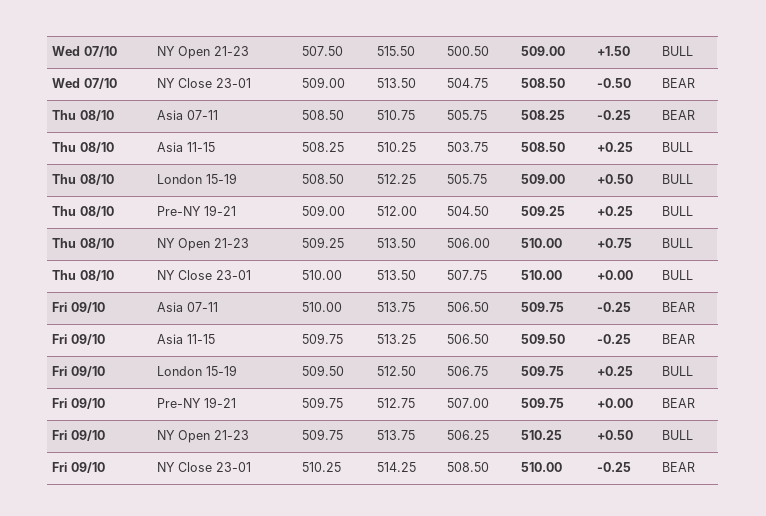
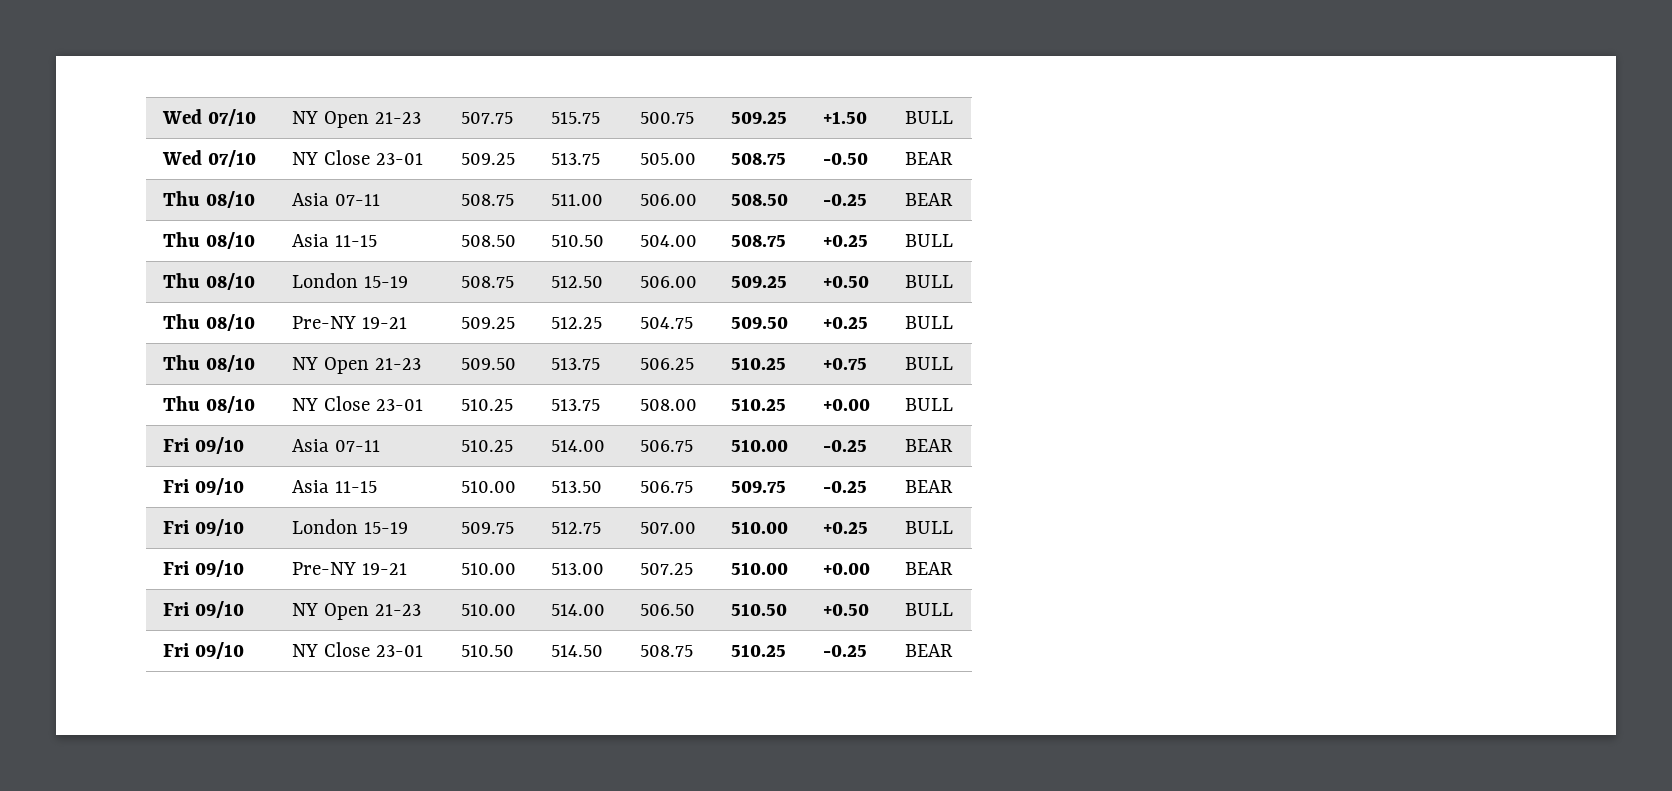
[302,46,344,56] [377,46,416,56] [447,46,490,56] [521,46,566,56] 507.50 | 515.50 | 500.50 | 509.00 -> [460,112,513,124] [550,112,600,124] [639,112,694,124] [730,111,787,124] 507.75 | 515.75 | 500.75 | 509.25
[302,77,346,88] [377,78,417,88] [447,78,489,88] [521,78,566,88] 509.00 | 513.50 | 504.75 | 508.50 -> [460,153,515,165] [550,153,600,165] [639,153,696,165] [730,152,786,165] 509.25 | 513.75 | 505.00 | 508.75
[302,110,345,120] [377,110,416,120] [447,110,488,120] [521,110,566,120] 508.50 | 510.75 | 505.75 | 508.25 -> [460,194,514,206] [550,194,603,206] [639,194,697,206] [730,193,788,206] 508.75 | 511.00 | 506.00 | 508.50
[302,142,345,152] [377,142,417,152] [447,142,489,152] [521,142,566,152] 508.25 | 510.25 | 503.75 | 508.50 -> [460,235,516,247] [550,235,604,247] [639,235,697,247] [730,234,786,247] 508.50 | 510.50 | 504.00 | 508.75
[302,174,345,184] [377,174,417,184] [447,174,488,184] [521,174,566,184] 508.50 | 512.25 | 505.75 | 509.00 -> [460,276,514,288] [550,276,603,288] [639,276,697,288] [730,275,787,288] 508.75 | 512.50 | 506.00 | 509.25
[302,205,346,216] [377,206,418,216] [447,206,490,216] [521,206,566,216] 509.00 | 512.00 | 504.50 | 509.25 -> [460,317,515,329] [550,317,602,329] [639,317,693,329] [730,316,788,329] 509.25 | 512.25 | 504.75 | 509.50
[302,237,345,248] [377,238,417,248] [447,238,491,248] [521,238,563,248] 509.25 | 513.50 | 506.00 | 510.00 -> [460,358,516,370] [550,358,600,370] [639,358,694,370] [730,357,786,370] 509.50 | 513.75 | 506.25 | 510.25
[302,270,343,280] [377,270,417,280] [447,270,488,280] [521,270,563,280] 510.00 | 513.50 | 507.75 | 510.00 -> [460,399,513,411] [550,399,600,411] [639,399,697,411] [730,398,786,411] 510.25 | 513.75 | 508.00 | 510.25
[302,302,343,312] [377,302,416,312] [447,302,490,312] [521,302,565,312] 510.00 | 513.75 | 506.50 | 509.75 -> [460,440,513,452] [550,440,605,452] [639,440,693,452] [730,439,788,452] 510.25 | 514.00 | 506.75 | 510.00
[302,333,344,344] [377,334,417,344] [447,334,490,344] [521,334,566,344] 509.75 | 513.25 | 506.50 | 509.50 -> [460,481,516,493] [550,481,602,493] [639,481,693,493] [730,480,786,493] 510.00 | 513.50 | 506.75 | 509.75
[302,365,345,376] [377,366,417,376] [447,366,489,376] [521,366,565,376] 509.50 | 512.50 | 506.75 | 509.75 -> [460,522,514,534] [550,522,601,534] [639,522,696,534] [730,521,788,534] 509.75 | 512.75 | 507.00 | 510.00
[302,397,344,408] [377,398,416,408] [447,398,490,408] [521,398,565,408] 509.75 | 512.75 | 507.00 | 509.75 -> [460,563,516,575] [550,563,604,575] [639,563,693,575] [730,562,788,575] 510.00 | 513.00 | 507.25 | 510.00
[302,429,344,440] [377,430,416,440] [447,430,490,440] [521,430,563,440] 509.75 | 513.75 | 506.25 | 510.25 -> [460,604,516,616] [550,604,605,616] [639,604,695,616] [730,603,787,616] 510.00 | 514.00 | 506.50 | 510.50
[302,462,342,472] [377,462,417,472] [447,462,490,472] [521,462,563,472] 510.25 | 514.25 | 508.50 | 510.00 -> [460,645,514,657] [550,645,603,657] [639,645,693,657] [730,644,786,657] 510.50 | 514.50 | 508.75 | 510.25

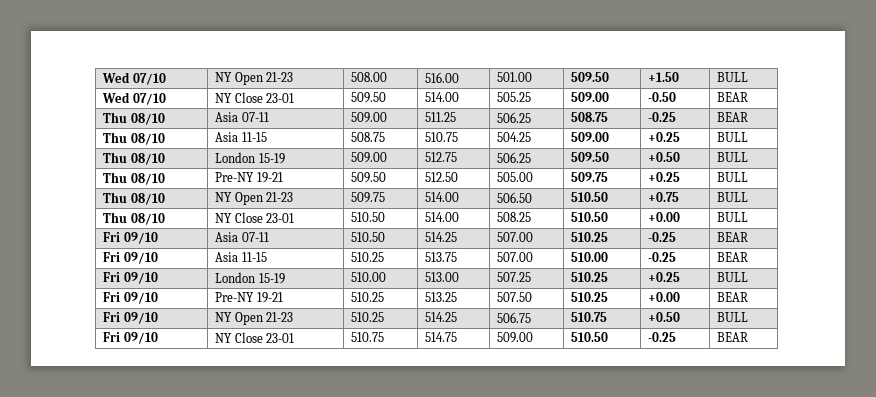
[460,112,513,124] [550,112,600,124] [639,112,694,124] [730,111,787,124] 507.75 | 515.75 | 500.75 | 509.25 -> [351,72,388,82] [425,72,460,83] [497,72,533,82] [571,72,610,82] 508.00 | 516.00 | 501.00 | 509.50
[460,153,515,165] [550,153,600,165] [639,153,696,165] [730,152,786,165] 509.25 | 513.75 | 505.00 | 508.75 -> [351,92,387,103] [425,92,460,102] [497,92,532,102] [571,92,610,102] 509.50 | 514.00 | 505.25 | 509.00
[460,194,514,206] [550,194,603,206] [639,194,697,206] [730,193,788,206] 508.75 | 511.00 | 506.00 | 508.50 -> [351,112,388,123] [425,112,457,122] [497,112,532,123] [571,112,609,122] 509.00 | 511.25 | 506.25 | 508.75
[460,235,516,247] [550,235,604,247] [639,235,697,247] [730,234,786,247] 508.50 | 510.50 | 504.00 | 508.75 -> [351,132,386,142] [425,132,459,142] [497,132,532,142] [571,132,610,142] 508.75 | 510.75 | 504.25 | 509.00
[460,276,514,288] [550,276,603,288] [639,276,697,288] [730,275,787,288] 508.75 | 512.50 | 506.00 | 509.25 -> [351,152,388,163] [425,152,458,162] [497,152,532,163] [571,152,610,162] 509.00 | 512.75 | 506.25 | 509.50
[460,317,515,329] [550,317,602,329] [639,317,693,329] [730,316,788,329] 509.25 | 512.25 | 504.75 | 509.50 -> [351,172,387,183] [425,172,459,182] [497,172,534,182] [571,172,609,182] 509.50 | 512.50 | 505.00 | 509.75
[460,358,516,370] [550,358,600,370] [639,358,694,370] [730,357,786,370] 509.50 | 513.75 | 506.25 | 510.25 -> [351,192,386,203] [425,192,460,202] [497,192,533,203] [571,192,609,202] 509.75 | 514.00 | 506.50 | 510.50
[460,399,513,411] [550,399,600,411] [639,399,697,411] [730,398,786,411] 510.25 | 513.75 | 508.00 | 510.25 -> [351,212,386,222] [425,212,460,222] [497,212,532,222] [571,212,609,222] 510.50 | 514.00 | 508.25 | 510.50
[460,440,513,452] [550,440,605,452] [639,440,693,452] [730,439,788,452] 510.25 | 514.00 | 506.75 | 510.00 -> [351,232,386,242] [425,232,458,242] [497,232,534,242] [571,232,609,242] 510.50 | 514.25 | 507.00 | 510.25
[460,481,516,493] [550,481,602,493] [639,481,693,493] [730,480,786,493] 510.00 | 513.50 | 506.75 | 509.75 -> [351,252,385,262] [425,252,458,262] [497,252,534,262] [571,252,609,262] 510.25 | 513.75 | 507.00 | 510.00
[460,522,514,534] [550,522,601,534] [639,522,696,534] [730,521,788,534] 509.75 | 512.75 | 507.00 | 510.00 -> [351,272,387,282] [425,272,460,282] [497,272,532,282] [571,272,609,282] 510.00 | 513.00 | 507.25 | 510.25
[460,563,516,575] [550,563,604,575] [639,563,693,575] [730,562,788,575] 510.00 | 513.00 | 507.25 | 510.00 -> [351,292,385,302] [425,292,458,302] [497,292,533,302] [571,292,609,302] 510.25 | 513.25 | 507.50 | 510.25
[460,604,516,616] [550,604,605,616] [639,604,695,616] [730,603,787,616] 510.00 | 514.00 | 506.50 | 510.50 -> [351,312,385,322] [425,312,458,322] [497,312,532,323] [571,312,608,322] 510.25 | 514.25 | 506.75 | 510.75
[460,645,514,657] [550,645,603,657] [639,645,693,657] [730,644,786,657] 510.50 | 514.50 | 508.75 | 510.25 -> [351,332,385,342] [425,332,458,342] [497,332,534,343] [571,332,609,342] 510.75 | 514.75 | 509.00 | 510.50

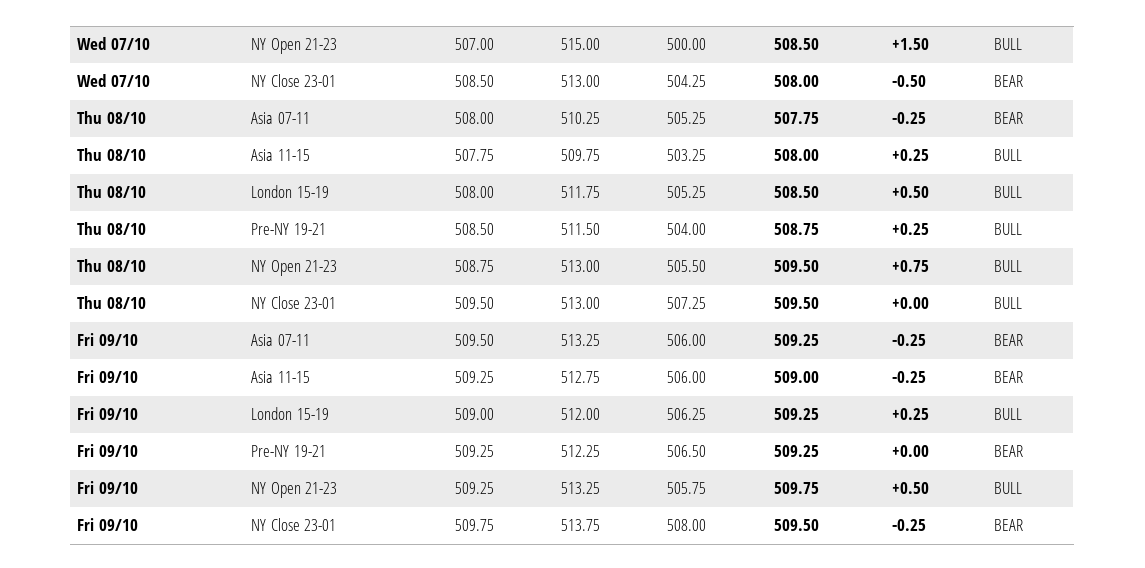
[351,72,388,82] [425,72,460,83] [497,72,533,82] [571,72,610,82] 508.00 | 516.00 | 501.00 | 509.50 -> [455,38,495,50] [561,38,601,50] [667,38,707,50] [774,38,820,50] 507.00 | 515.00 | 500.00 | 508.50
[351,92,387,103] [425,92,460,102] [497,92,532,102] [571,92,610,102] 509.50 | 514.00 | 505.25 | 509.00 -> [455,75,495,87] [561,75,601,87] [667,75,707,87] [774,75,820,87] 508.50 | 513.00 | 504.25 | 508.00
[351,112,388,123] [425,112,457,122] [497,112,532,123] [571,112,609,122] 509.00 | 511.25 | 506.25 | 508.75 -> [455,112,495,124] [561,112,601,124] [667,112,707,124] [774,112,820,124] 508.00 | 510.25 | 505.25 | 507.75
[351,132,386,142] [425,132,459,142] [497,132,532,142] [571,132,610,142] 508.75 | 510.75 | 504.25 | 509.00 -> [455,149,495,161] [561,149,601,161] [667,149,707,161] [774,149,820,161] 507.75 | 509.75 | 503.25 | 508.00
[351,152,388,163] [425,152,458,162] [497,152,532,163] [571,152,610,162] 509.00 | 512.75 | 506.25 | 509.50 -> [455,186,495,198] [561,186,601,198] [667,186,707,198] [774,186,820,198] 508.00 | 511.75 | 505.25 | 508.50
[351,172,387,183] [425,172,459,182] [497,172,534,182] [571,172,609,182] 509.50 | 512.50 | 505.00 | 509.75 -> [455,223,495,235] [561,223,601,235] [667,223,707,235] [774,223,820,235] 508.50 | 511.50 | 504.00 | 508.75
[351,192,386,203] [425,192,460,202] [497,192,533,203] [571,192,609,202] 509.75 | 514.00 | 506.50 | 510.50 -> [455,260,495,272] [561,260,601,272] [667,260,707,272] [774,260,820,272] 508.75 | 513.00 | 505.50 | 509.50
[351,212,386,222] [425,212,460,222] [497,212,532,222] [571,212,609,222] 510.50 | 514.00 | 508.25 | 510.50 -> [455,297,495,309] [561,297,601,309] [667,297,707,309] [774,297,820,309] 509.50 | 513.00 | 507.25 | 509.50
[351,232,386,242] [425,232,458,242] [497,232,534,242] [571,232,609,242] 510.50 | 514.25 | 507.00 | 510.25 -> [455,334,495,346] [561,334,601,346] [667,334,707,346] [774,334,820,346] 509.50 | 513.25 | 506.00 | 509.25
[351,252,385,262] [425,252,458,262] [497,252,534,262] [571,252,609,262] 510.25 | 513.75 | 507.00 | 510.00 -> [455,371,495,383] [561,371,601,383] [667,371,707,383] [774,371,820,383] 509.25 | 512.75 | 506.00 | 509.00
[351,272,387,282] [425,272,460,282] [497,272,532,282] [571,272,609,282] 510.00 | 513.00 | 507.25 | 510.25 -> [455,408,495,420] [561,408,601,420] [667,408,707,420] [774,408,820,420] 509.00 | 512.00 | 506.25 | 509.25
[351,292,385,302] [425,292,458,302] [497,292,533,302] [571,292,609,302] 510.25 | 513.25 | 507.50 | 510.25 -> [455,445,495,457] [561,445,601,457] [667,445,707,457] [774,445,820,457] 509.25 | 512.25 | 506.50 | 509.25
[351,312,385,322] [425,312,458,322] [497,312,532,323] [571,312,608,322] 510.25 | 514.25 | 506.75 | 510.75 -> [455,482,495,494] [561,482,601,494] [667,482,707,494] [774,482,820,494] 509.25 | 513.25 | 505.75 | 509.75
[351,332,385,342] [425,332,458,342] [497,332,534,343] [571,332,609,342] 510.75 | 514.75 | 509.00 | 510.50 -> [455,519,495,531] [561,519,601,531] [667,519,707,531] [774,519,820,531] 509.75 | 513.75 | 508.00 | 509.50

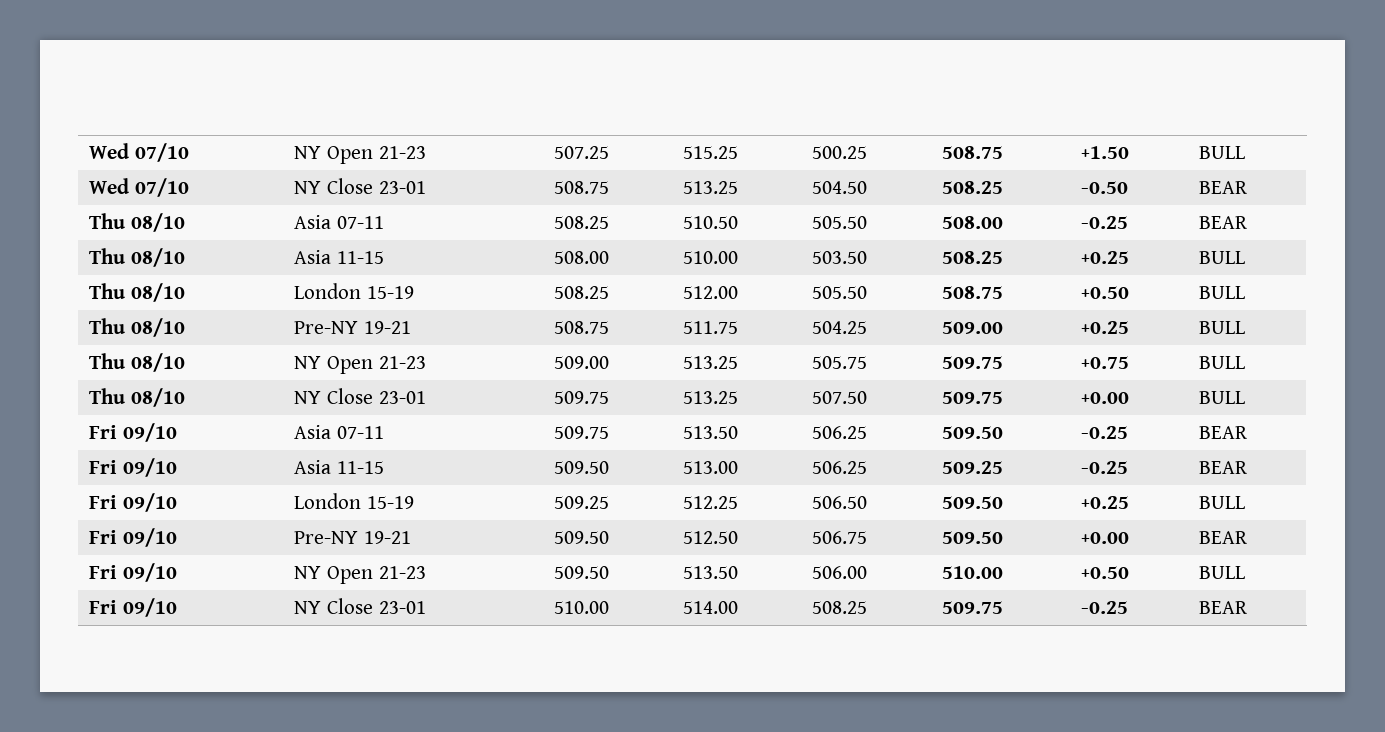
[455,38,495,50] [561,38,601,50] [667,38,707,50] [774,38,820,50] 507.00 | 515.00 | 500.00 | 508.50 -> [554,146,610,159] [683,146,739,159] [812,146,868,159] [942,146,1004,159] 507.25 | 515.25 | 500.25 | 508.75
[455,75,495,87] [561,75,601,87] [667,75,707,87] [774,75,820,87] 508.50 | 513.00 | 504.25 | 508.00 -> [554,181,610,194] [683,181,739,194] [812,181,868,194] [942,181,1004,194] 508.75 | 513.25 | 504.50 | 508.25
[455,112,495,124] [561,112,601,124] [667,112,707,124] [774,112,820,124] 508.00 | 510.25 | 505.25 | 507.75 -> [554,216,610,229] [683,216,739,229] [812,216,868,229] [942,216,1004,229] 508.25 | 510.50 | 505.50 | 508.00
[455,149,495,161] [561,149,601,161] [667,149,707,161] [774,149,820,161] 507.75 | 509.75 | 503.25 | 508.00 -> [554,251,610,264] [683,251,739,264] [812,251,868,264] [942,251,1004,264] 508.00 | 510.00 | 503.50 | 508.25
[455,186,495,198] [561,186,601,198] [667,186,707,198] [774,186,820,198] 508.00 | 511.75 | 505.25 | 508.50 -> [554,286,610,299] [683,286,739,299] [812,286,868,299] [942,286,1004,299] 508.25 | 512.00 | 505.50 | 508.75
[455,223,495,235] [561,223,601,235] [667,223,707,235] [774,223,820,235] 508.50 | 511.50 | 504.00 | 508.75 -> [554,321,610,334] [683,321,739,334] [812,321,868,334] [942,321,1004,334] 508.75 | 511.75 | 504.25 | 509.00
[455,260,495,272] [561,260,601,272] [667,260,707,272] [774,260,820,272] 508.75 | 513.00 | 505.50 | 509.50 -> [554,356,610,369] [683,356,739,369] [812,356,868,369] [942,356,1004,369] 509.00 | 513.25 | 505.75 | 509.75
[455,297,495,309] [561,297,601,309] [667,297,707,309] [774,297,820,309] 509.50 | 513.00 | 507.25 | 509.50 -> [554,391,610,404] [683,391,739,404] [812,391,868,404] [942,391,1004,404] 509.75 | 513.25 | 507.50 | 509.75
[455,334,495,346] [561,334,601,346] [667,334,707,346] [774,334,820,346] 509.50 | 513.25 | 506.00 | 509.25 -> [554,426,610,439] [683,426,739,439] [812,426,868,439] [942,426,1004,439] 509.75 | 513.50 | 506.25 | 509.50
[455,371,495,383] [561,371,601,383] [667,371,707,383] [774,371,820,383] 509.25 | 512.75 | 506.00 | 509.00 -> [554,461,610,474] [683,461,739,474] [812,461,868,474] [942,461,1004,474] 509.50 | 513.00 | 506.25 | 509.25
[455,408,495,420] [561,408,601,420] [667,408,707,420] [774,408,820,420] 509.00 | 512.00 | 506.25 | 509.25 -> [554,496,610,509] [683,496,739,509] [812,496,868,509] [942,496,1004,509] 509.25 | 512.25 | 506.50 | 509.50
[455,445,495,457] [561,445,601,457] [667,445,707,457] [774,445,820,457] 509.25 | 512.25 | 506.50 | 509.25 -> [554,531,610,544] [683,531,739,544] [812,531,868,544] [942,531,1004,544] 509.50 | 512.50 | 506.75 | 509.50
[455,482,495,494] [561,482,601,494] [667,482,707,494] [774,482,820,494] 509.25 | 513.25 | 505.75 | 509.75 -> [554,566,610,579] [683,566,739,579] [812,566,868,579] [942,566,1004,579] 509.50 | 513.50 | 506.00 | 510.00
[455,519,495,531] [561,519,601,531] [667,519,707,531] [774,519,820,531] 509.75 | 513.75 | 508.00 | 509.50 -> [554,601,610,614] [683,601,739,614] [812,601,868,614] [942,601,1004,614] 510.00 | 514.00 | 508.25 | 509.75

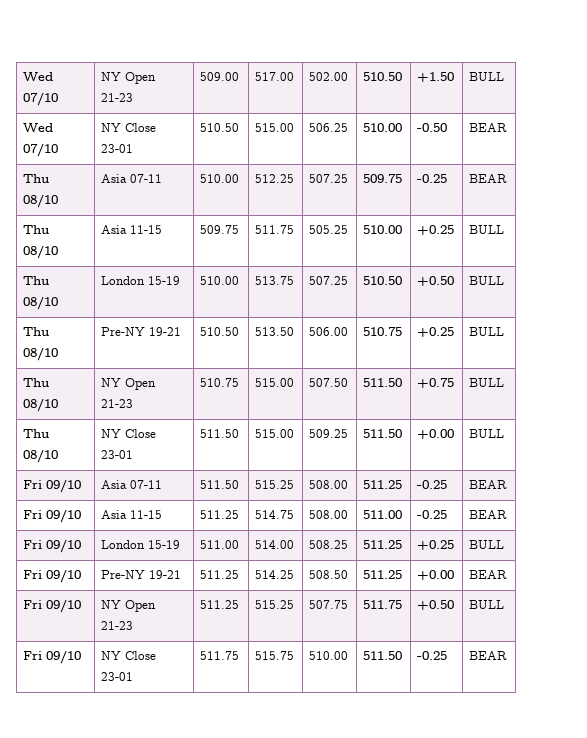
[554,146,610,159] [683,146,739,159] [812,146,868,159] [942,146,1004,159] 507.25 | 515.25 | 500.25 | 508.75 -> [200,72,240,81] [255,72,295,81] [309,72,349,81] [363,72,403,81] 509.00 | 517.00 | 502.00 | 510.50
[554,181,610,194] [683,181,739,194] [812,181,868,194] [942,181,1004,194] 508.75 | 513.25 | 504.50 | 508.25 -> [200,123,240,132] [255,123,295,132] [309,123,349,132] [363,123,403,132] 510.50 | 515.00 | 506.25 | 510.00
[554,216,610,229] [683,216,739,229] [812,216,868,229] [942,216,1004,229] 508.25 | 510.50 | 505.50 | 508.00 -> [200,174,240,183] [255,174,295,183] [309,174,349,183] [363,174,403,183] 510.00 | 512.25 | 507.25 | 509.75
[554,251,610,264] [683,251,739,264] [812,251,868,264] [942,251,1004,264] 508.00 | 510.00 | 503.50 | 508.25 -> [200,225,240,234] [255,225,295,234] [309,225,349,234] [363,225,403,234] 509.75 | 511.75 | 505.25 | 510.00
[554,286,610,299] [683,286,739,299] [812,286,868,299] [942,286,1004,299] 508.25 | 512.00 | 505.50 | 508.75 -> [200,276,240,285] [255,276,295,285] [309,276,349,285] [363,276,403,285] 510.00 | 513.75 | 507.25 | 510.50
[554,321,610,334] [683,321,739,334] [812,321,868,334] [942,321,1004,334] 508.75 | 511.75 | 504.25 | 509.00 -> [200,327,240,336] [255,327,295,336] [309,327,349,336] [363,327,403,336] 510.50 | 513.50 | 506.00 | 510.75
[554,356,610,369] [683,356,739,369] [812,356,868,369] [942,356,1004,369] 509.00 | 513.25 | 505.75 | 509.75 -> [200,378,240,387] [255,378,295,387] [309,378,349,387] [363,378,403,387] 510.75 | 515.00 | 507.50 | 511.50
[554,391,610,404] [683,391,739,404] [812,391,868,404] [942,391,1004,404] 509.75 | 513.25 | 507.50 | 509.75 -> [200,429,240,438] [255,429,295,438] [309,429,349,438] [363,429,403,438] 511.50 | 515.00 | 509.25 | 511.50
[554,426,610,439] [683,426,739,439] [812,426,868,439] [942,426,1004,439] 509.75 | 513.50 | 506.25 | 509.50 -> [200,480,240,489] [255,480,295,489] [309,480,349,489] [363,480,403,489] 511.50 | 515.25 | 508.00 | 511.25
[554,461,610,474] [683,461,739,474] [812,461,868,474] [942,461,1004,474] 509.50 | 513.00 | 506.25 | 509.25 -> [200,510,240,519] [255,510,295,519] [309,510,349,519] [363,510,403,519] 511.25 | 514.75 | 508.00 | 511.00
[554,496,610,509] [683,496,739,509] [812,496,868,509] [942,496,1004,509] 509.25 | 512.25 | 506.50 | 509.50 -> [200,540,240,549] [255,540,295,549] [309,540,349,549] [363,540,403,549] 511.00 | 514.00 | 508.25 | 511.25
[554,531,610,544] [683,531,739,544] [812,531,868,544] [942,531,1004,544] 509.50 | 512.50 | 506.75 | 509.50 -> [200,570,240,579] [255,570,295,579] [309,570,349,579] [363,570,403,579] 511.25 | 514.25 | 508.50 | 511.25
[554,566,610,579] [683,566,739,579] [812,566,868,579] [942,566,1004,579] 509.50 | 513.50 | 506.00 | 510.00 -> [200,600,240,609] [255,600,295,609] [309,600,349,609] [363,600,403,609] 511.25 | 515.25 | 507.75 | 511.75
[554,601,610,614] [683,601,739,614] [812,601,868,614] [942,601,1004,614] | 510.00 | 514.00 | 508.25 | 509.75 -> [200,651,240,660] [255,651,295,660] [309,651,349,660] [363,651,403,660] | 511.75 | 515.75 | 510.00 | 511.50

